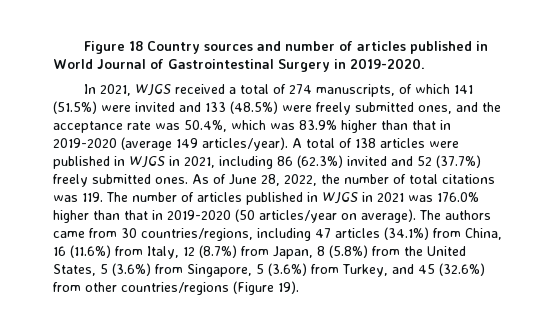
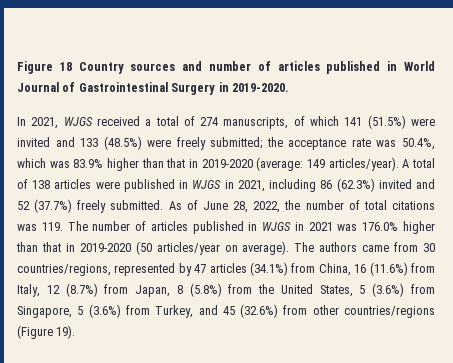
[355,102,478,114] submitted ones, and -> [210,137,263,149] submitted;
[121,137,172,151] (average -> [256,157,304,171] (average:
[92,174,188,184] submitted ones. -> [110,200,164,210] submitted.
[257,228,311,241] including -> [114,263,192,276] represented by

